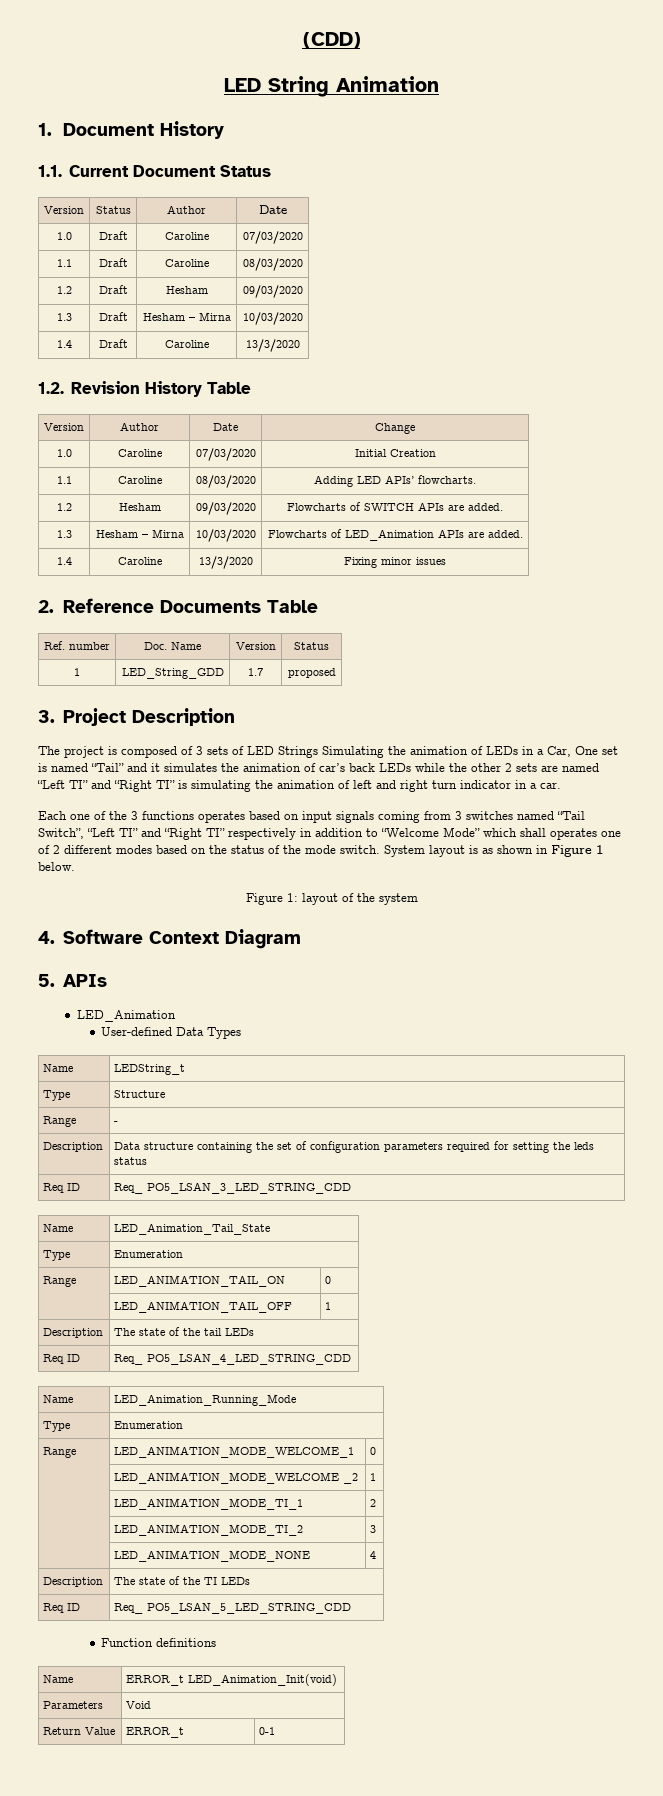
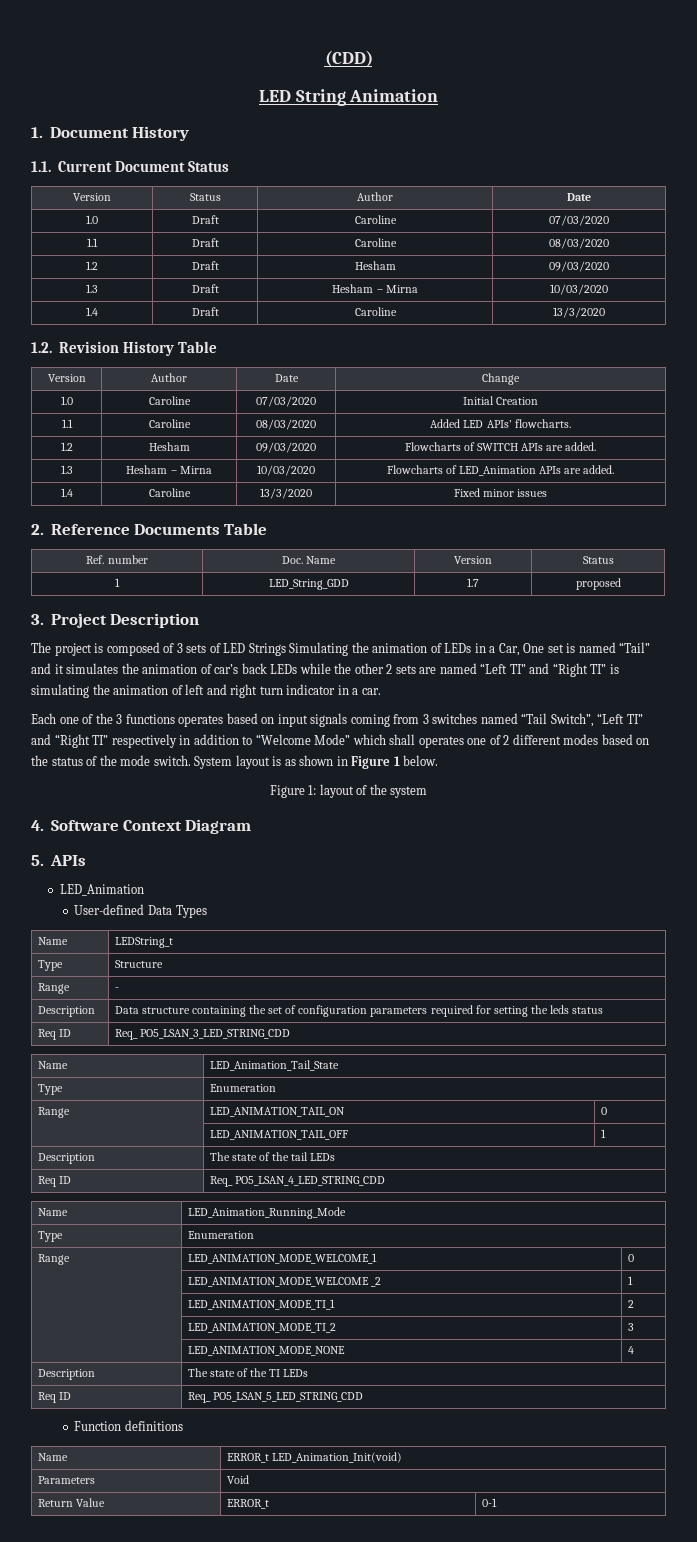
[314,475,353,487] Adding -> [430,419,461,428] Added
[344,557,377,568] Fixing -> [453,488,480,497] Fixed

